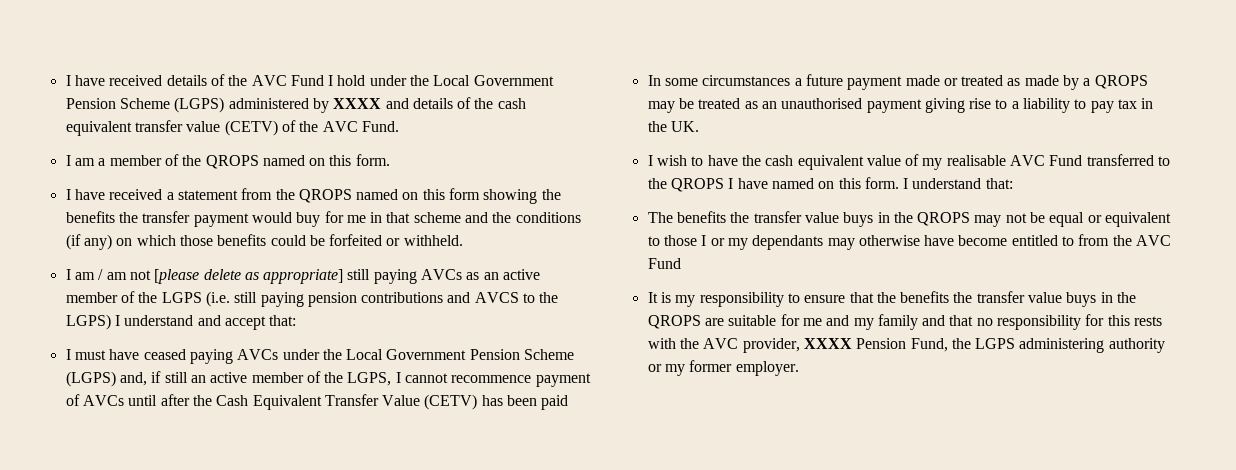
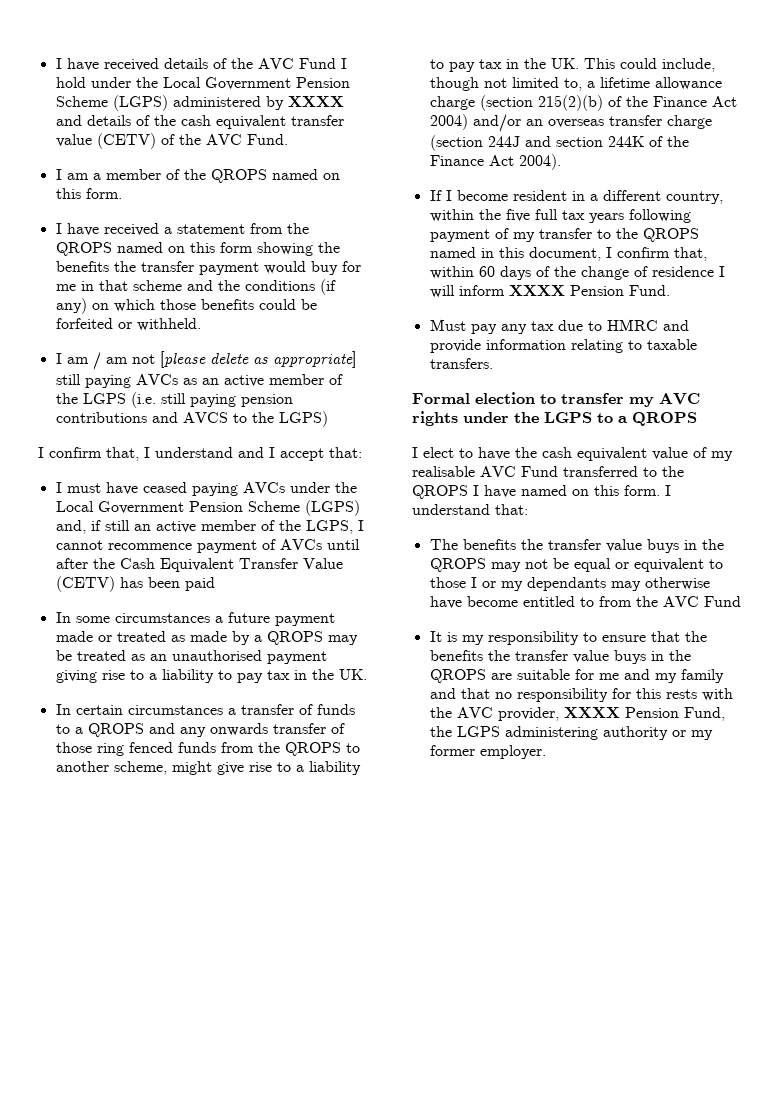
(111, 322) none -> [38,447,139,461] // I confirm that,
(221, 320) none -> [269,447,275,458] I
[647,155,687,166] I wish -> [55,704,355,715] [55,723,345,737] [55,742,360,756] [55,761,361,775] [429,58,715,72] [429,77,722,91] [429,95,737,111] [429,114,712,132] [429,135,689,151] [429,154,561,170] [429,190,723,204] [429,209,691,223] [429,228,699,242] [429,247,707,261] [429,266,725,280] [429,285,670,298] [429,319,689,334] [429,339,697,353] [429,358,493,369] [412,392,700,407] [412,411,697,426] [412,447,454,458] In certain circumstances a transfer of funds to a QROPS and any onwards transfer of those ring fenced funds from the QROPS to another scheme, might give rise to a liability to pay tax in the UK. This could include, though not limited to, a lifetime allowance charge (section 215(2)(b) of the Finance Act 2004) and/or an overseas transfer charge (section 244J and section 244K of the Finance Act 2004). // If I become resident in a different country, within the five full tax years following payment of my transfer to the QROPS named in this document, I confirm that, within 60 days of the change of residence I will inform XXXX Pension Fund. // Must pay any tax due to HMRC and provide information relating to taxable transfers. // Formal election to transfer my AVC rights under the LGPS to a QROPS // I elect

